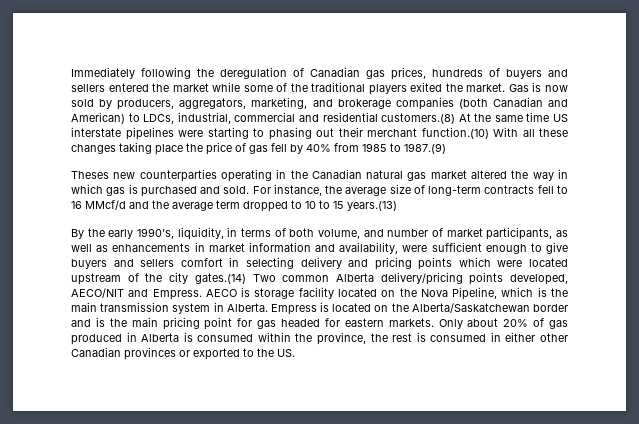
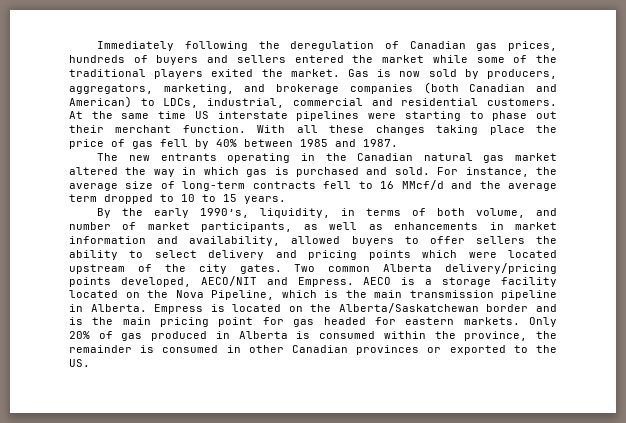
[381,113,456,124] customers.(8) -> [487,98,557,106] customers.
[268,127,312,140] phasing -> [492,111,528,121] phase
[421,127,489,139] function.(10) -> [182,125,246,133] function.
[334,143,446,154] [71,169,217,182] from 1985 to 1987.(9) // Theses new counterparties -> [244,139,398,147] [97,153,217,161] between 1985 and 1987. // The new entrants
[347,201,397,211] years.(13) -> [244,196,286,204] years.
[402,242,569,254] [71,257,294,269] were sufficient enough to give buyers and sellers comfort in selecting -> [291,236,557,246] [69,250,197,260] allowed buyers to offer sellers the ability to select
[194,273,246,284] gates.(14) -> [239,264,282,274] gates.
(251, 292) none -> [425,279,433,285] a
[172,303,211,314] system -> [501,290,557,300] pipeline
[467,318,499,327] about -> (557, 322) none
[392,333,413,342] rest -> [69,345,132,353] remainder
[505,332,536,342] either -> (241, 349) none

